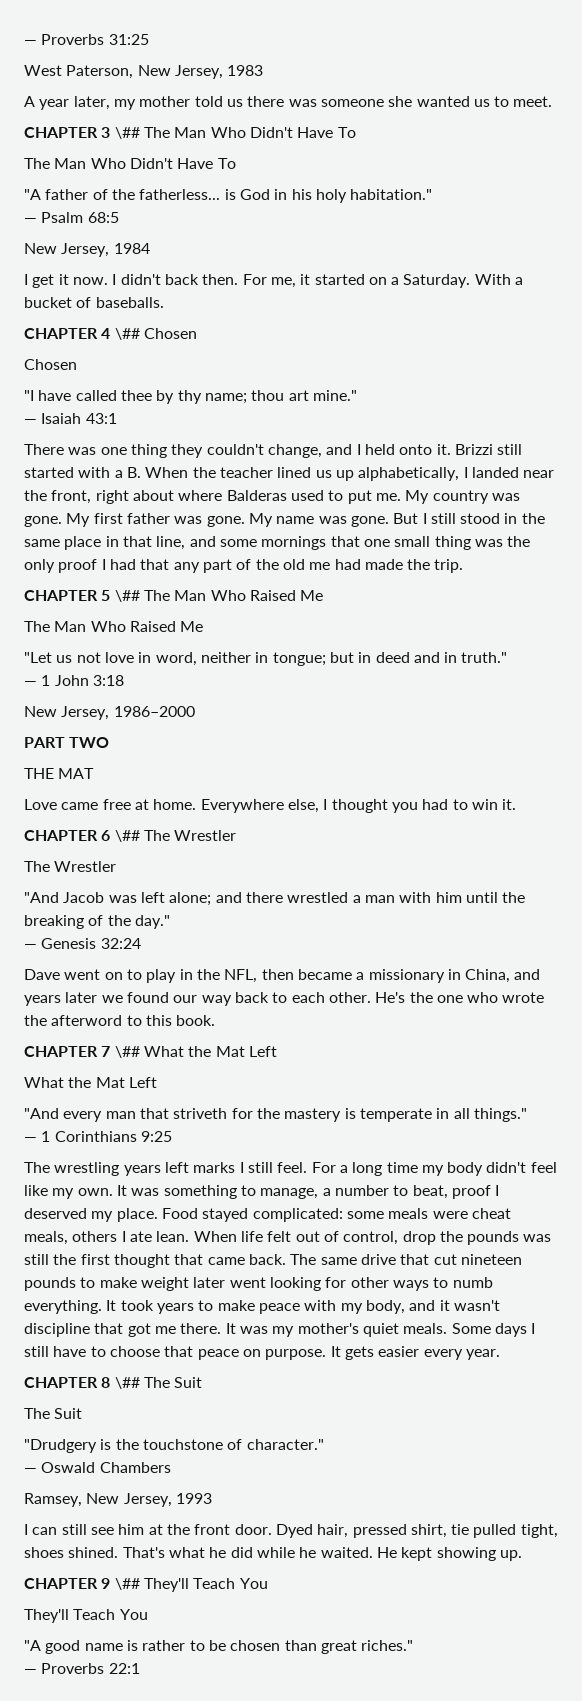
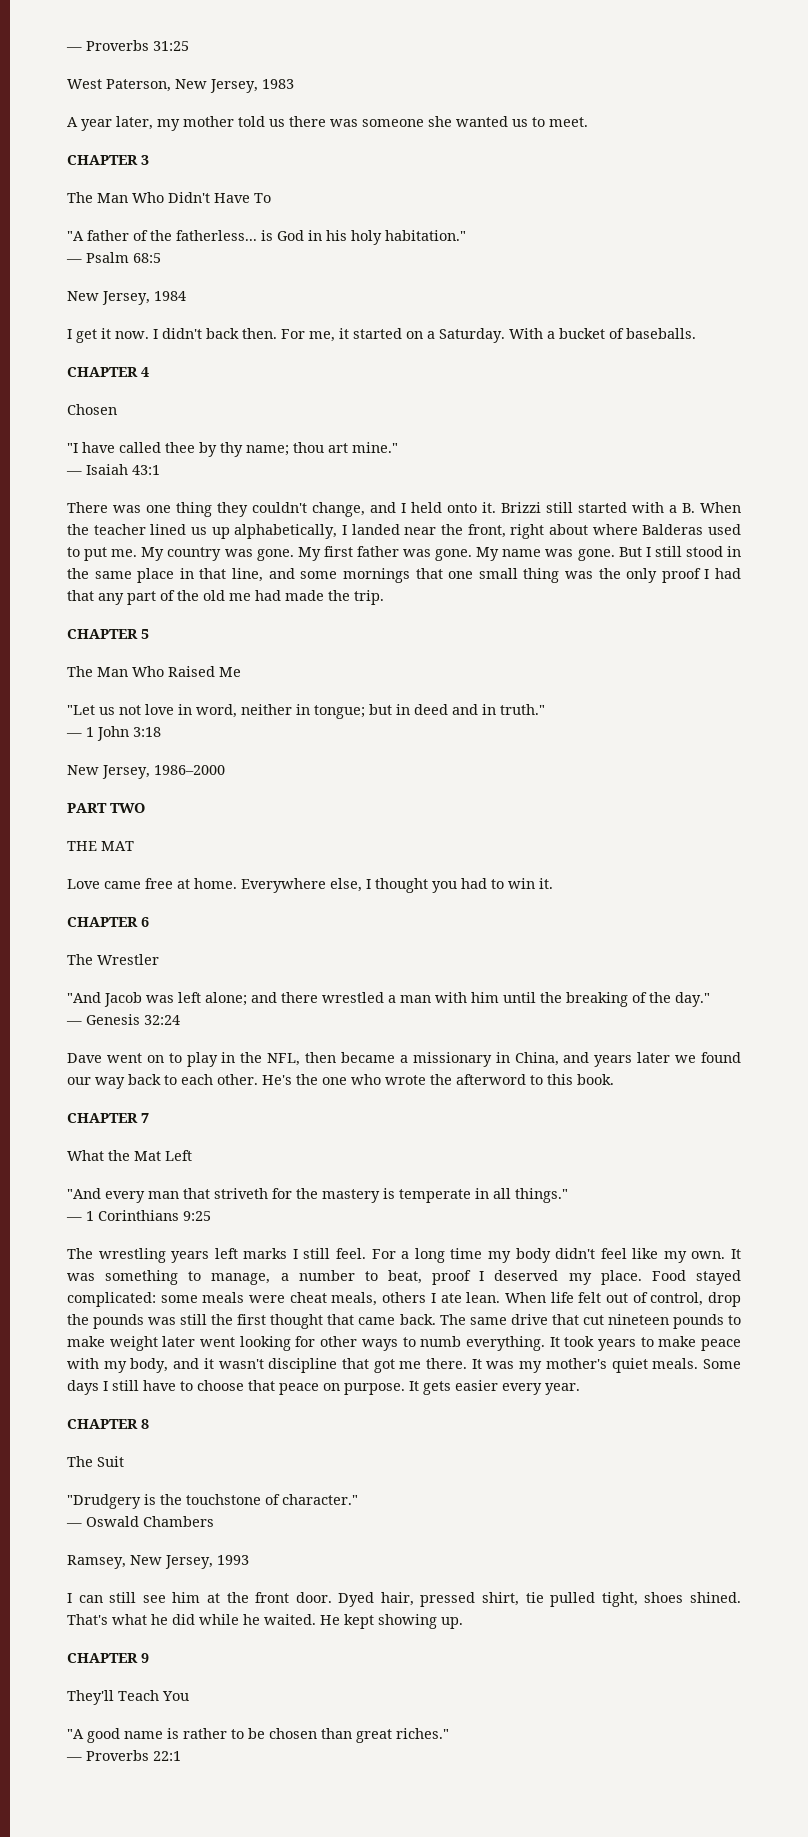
[114,127,356,139] \## The Man Who Didn't Have To -> (149, 160) none
[114,328,197,340] \## Chosen -> (149, 372) none
[114,590,324,602] \## The Man Who Raised Me -> (149, 634) none
[114,830,237,842] \## The Wrestler -> (149, 922) none
[114,1046,277,1058] \## What the Mat Left -> (149, 1118) none
[114,1377,203,1389] \## The Suit -> (149, 1424) none
[114,1578,268,1592] \## They'll Teach You -> (149, 1658) none

